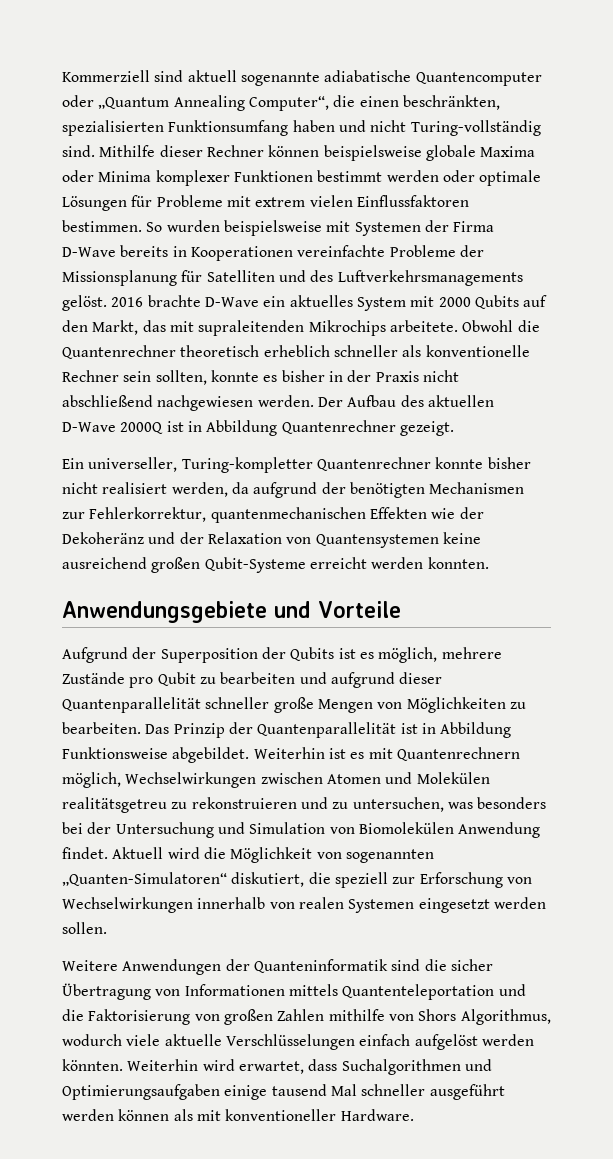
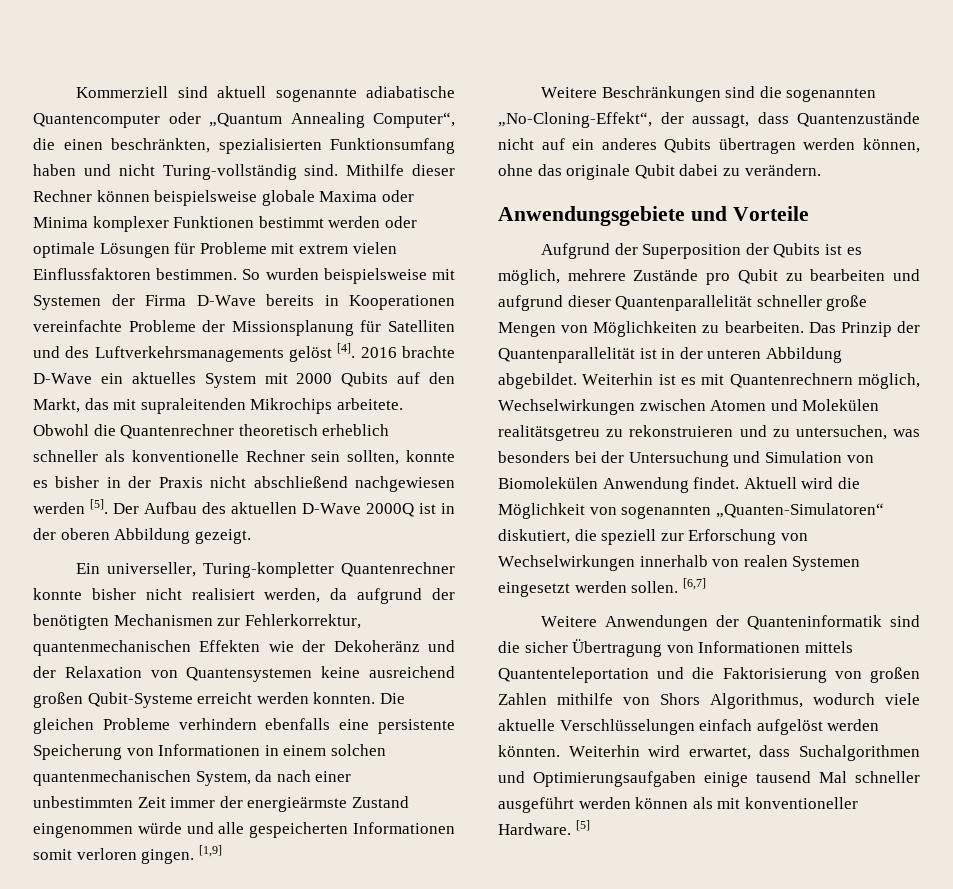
[62,295,107,311] gelöst. -> [289,343,356,362] gelöst [4].
[257,395,314,407] werden. -> [33,499,108,514] werden [5].
[206,420,396,436] Abbildung Quantenrechner -> [33,528,191,544] der oberen Abbildung
(489, 563) none -> [379,693,405,704] [33,718,455,734] [33,744,386,760] [33,770,352,786] [33,796,409,812] [33,822,456,838] [33,845,222,864] [541,86,877,102] [498,112,920,128] [498,138,920,154] [498,164,821,180] Die gleichen Probleme verhindern ebenfalls eine persistente Speicherung von Informationen in einem solchen quantenmechanischen System, da nach einer unbestimmten Zeit immer der energieärmste Zustand eingenommen würde und alle gespeicherten Informationen somit verloren gingen. [1,9] // Weitere Beschränkungen sind die sogenannten „No-Cloning-Effekt“, der aussagt, dass Quantenzustände nicht auf ein anderes Qubits übertragen werden können, ohne das originale Qubit dabei zu verändern.
[440,722,512,738] [62,747,168,759] Abbildung Funktionsweise -> [679,347,842,363] der unteren Abbildung
(107, 928) none -> [682,578,706,590] [6,7]
(414, 1115) none -> [575,820,590,831] [5]

